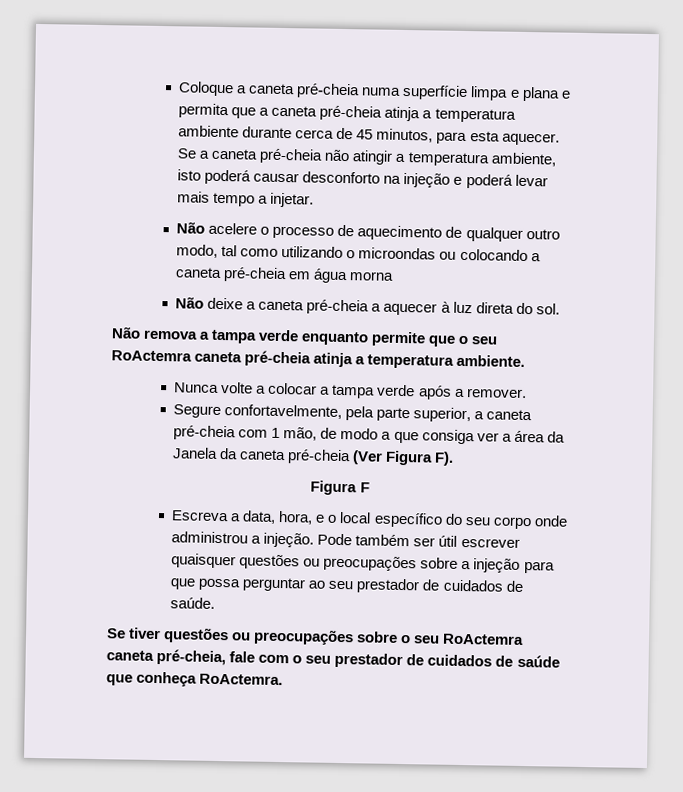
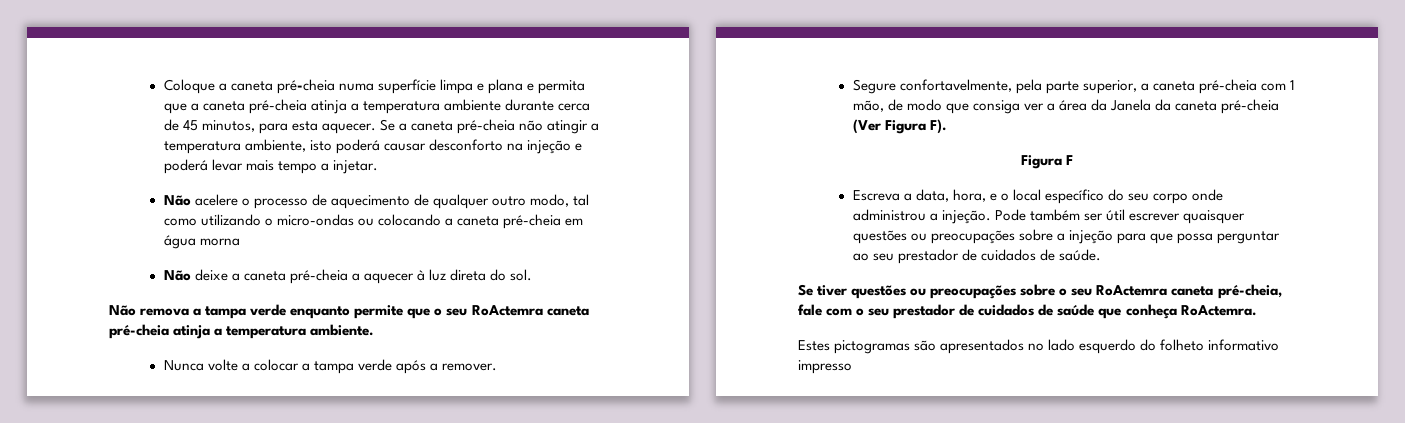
[358,247,437,260] microondas -> [276,214,354,226] micro-ondas
[381,431,392,440] a -> (942, 105) none
(284, 679) none -> [798,339,1280,354] [798,360,852,374] // Estes pictogramas são apresentados no lado esquerdo do folheto informativo impresso

